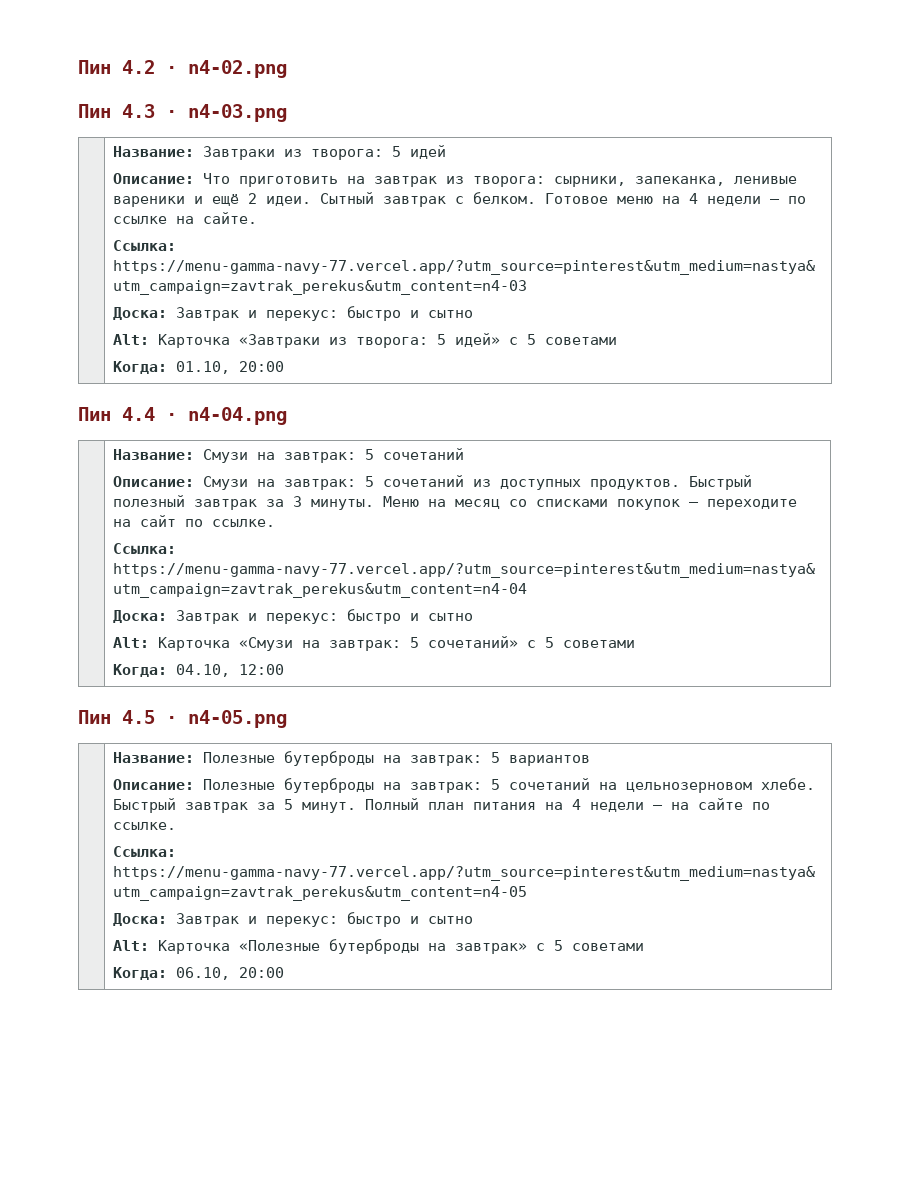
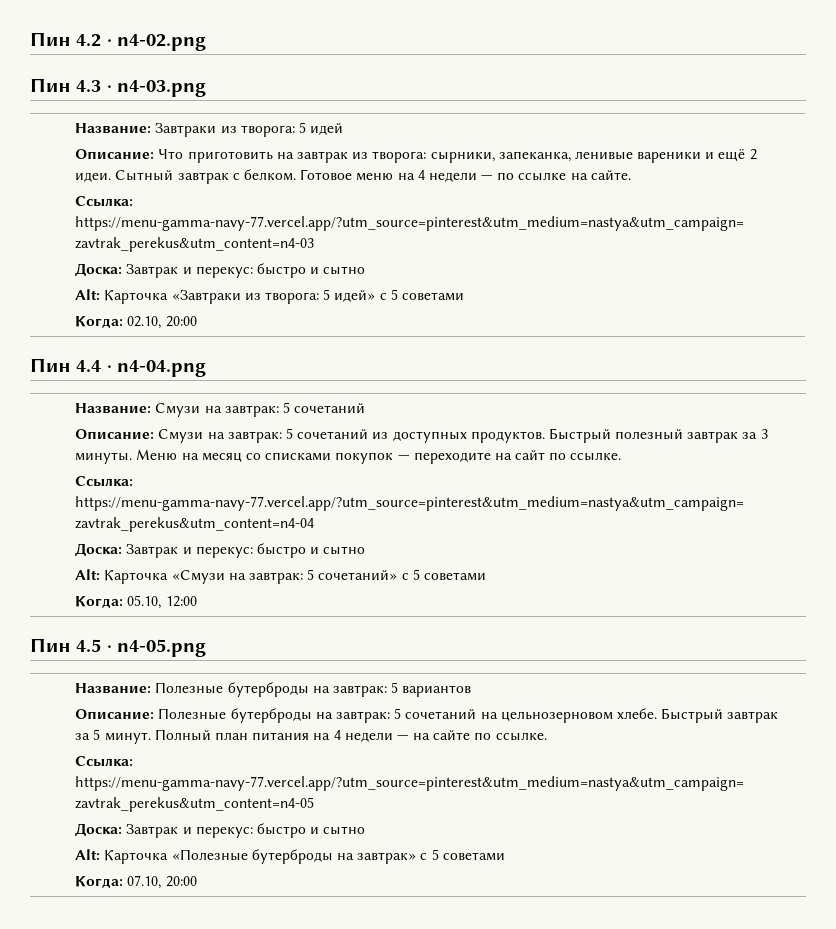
[176,361,231,374] 01.10, -> [127,316,162,329] 02.10,
[176,664,231,677] 04.10, -> [127,595,162,609] 05.10,
[176,967,231,980] 06.10, -> [127,875,162,889] 07.10,

